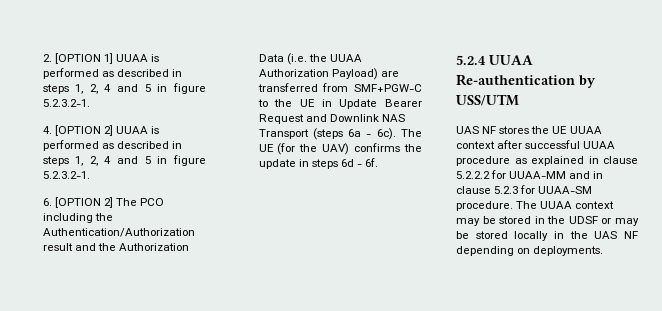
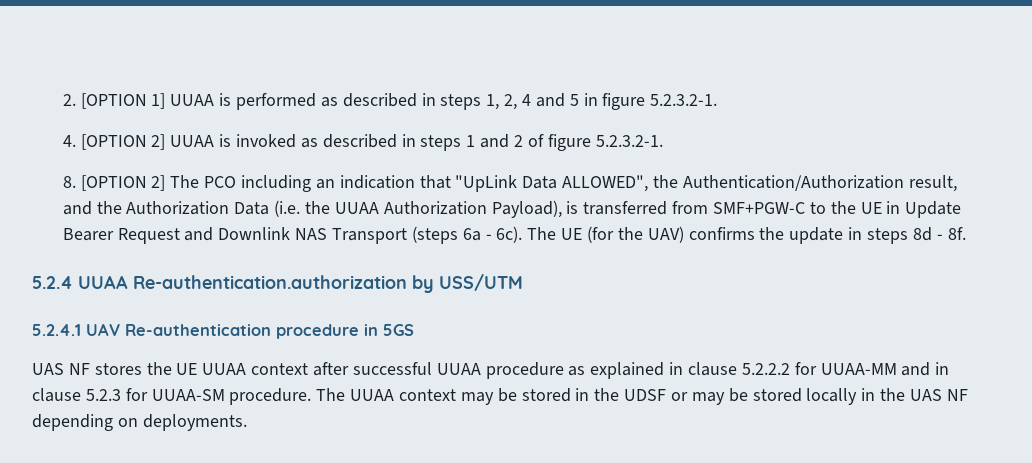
[42,140,182,151] [42,155,206,166] [42,171,90,179] [42,198,52,206] performed as described in steps 1, 2, 4 and 5 in figure 5.2.3.2-1. // 6. -> [235,134,663,151] [62,176,76,188] invoked as described in steps 1 and 2 of figure 5.2.3.2-1. // 8.
(93, 218) none -> [315,175,649,192] an indication that "UpLink Data ALLOWED",
[42,243,73,251] result -> [908,175,957,192] result,
[331,68,399,80] Payload) are -> [491,200,579,218] Payload), is
[340,158,379,167] 6d - 6f. -> [912,227,966,241] 8d - 8f.
[456,74,575,86] Re-authentication -> [133,275,407,289] Re-authentication.authorization
(519, 100) none -> [32,323,414,339] // 5.2.4.1 UAV Re-authentication procedure in 5GS

